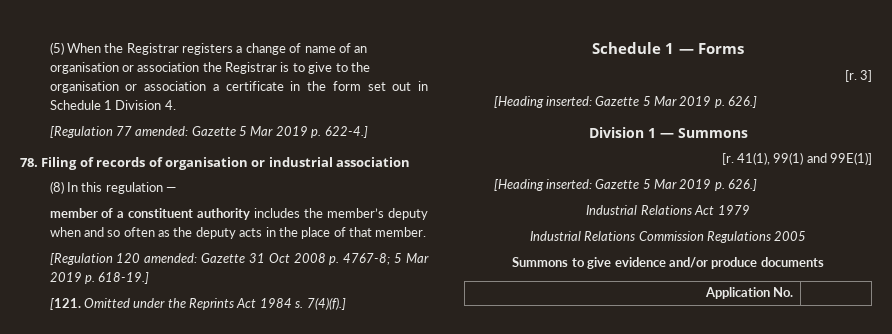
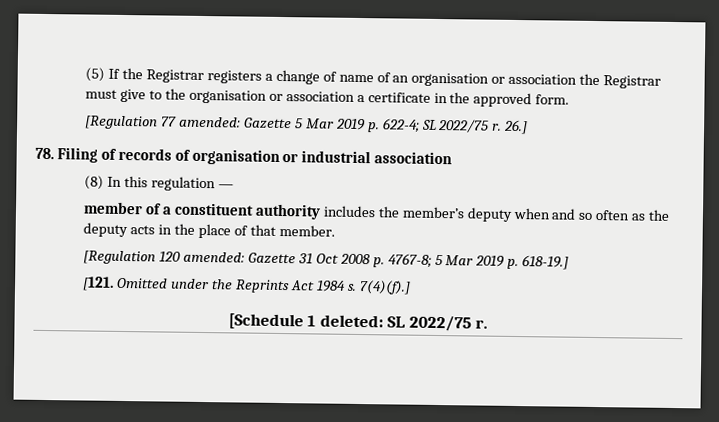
[66,43,101,53] When -> [108,68,121,79] If
[280,62,305,72] is to -> [85,89,118,99] must
[332,81,428,91] [49,100,176,110] form set out in Schedule 1 Division 4. -> [473,92,570,108] approved form.
[324,126,368,138] 622-4.] -> [382,118,529,135] 622-4; SL 2022/75 r. 26.]
[592,42,744,54] [844,70,872,82] [493,96,758,108] [588,127,748,138] [721,152,872,165] [493,179,758,191] [586,205,750,215] [529,231,807,243] [512,257,824,269] [704,287,794,299] Schedule 1 — Forms // [r. 3] // [Heading inserted: Gazette 5 Mar 2019 p. 626.] // Division 1 — Summons // [r. 41(1), 99(1) and 99E(1)] // [Heading inserted: Gazette 5 Mar 2019 p. 626.] // Industrial Relations Act 1979 // Industrial Relations Commission Regulations 2005 // Summons to give evidence and/or produce documents // Application No. | -> [227,313,489,332] [Schedule 1 deleted: SL 2022/75 r.

